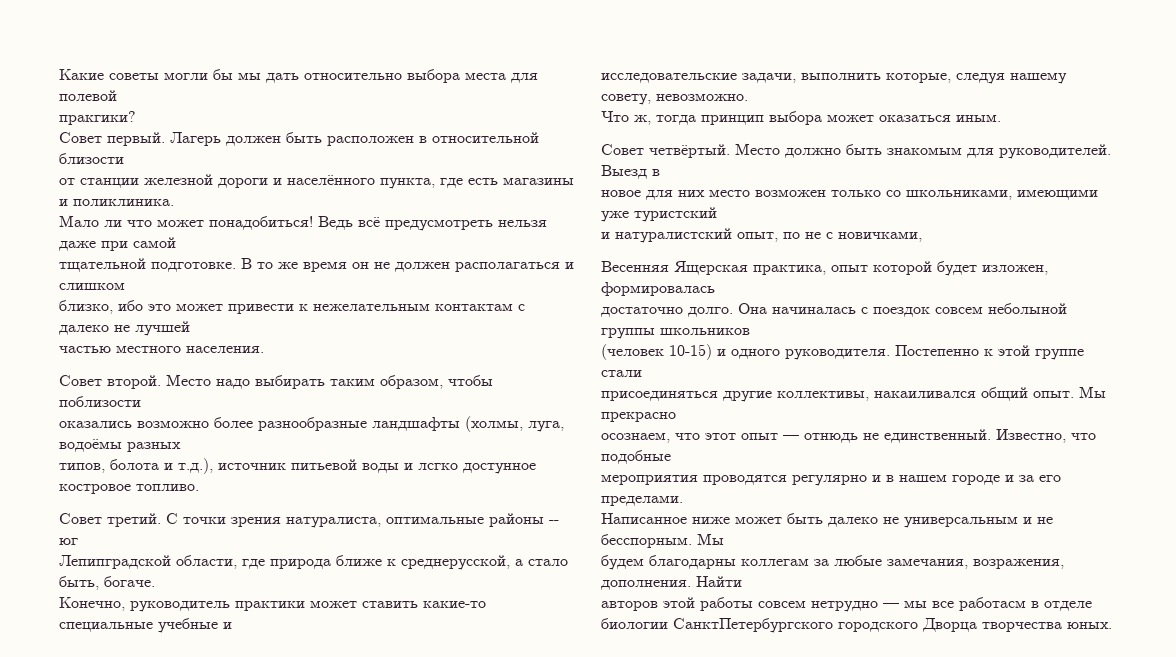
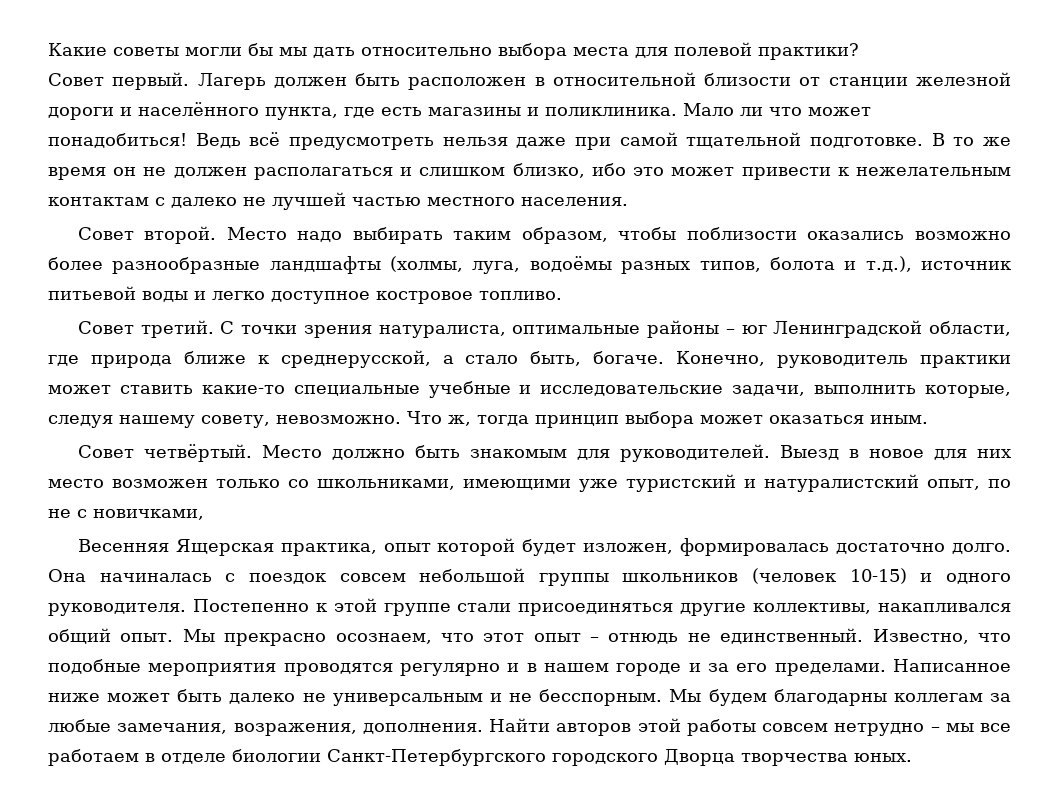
[59,111,136,125] // пракгики? -> [758,43,859,60] практики?
(124, 158) // -> (792, 79) none
(174, 202) // -> (677, 111) none
(176, 242) // -> (678, 139) none
(125, 286) // -> (506, 171) none
(190, 328) // -> (346, 201) none
(141, 401) // -> (797, 233) none
(181, 447) // -> (691, 267) none
[418,463,536,474] лсгко достунное -> [212,291,370,304] легко доступное
[549,520,559,524] -- -> [725,329,735,334] –
[59,555,171,569] // Лепипградской -> [773,320,923,338] Ленинградской
(155, 581) // -> (665, 357) none
(232, 625) // -> (532, 389) none
(748, 97) // -> (401, 419) none
(660, 172) // -> (859, 453) none
(717, 214) // -> (736, 483) none
(715, 289) // -> (830, 547) none
[988,303,1067,314] неболыной -> [419,568,526,582] небольшой
(750, 331) // -> (739, 577) none
(642, 373) // -> (512, 607) none
[874,391,976,398] накаиливался -> [878,603,1012,612] накапливался
(676, 417) // -> (327, 639) none
[783,435,799,440] — -> [590,637,600,642] –
(671, 457) // -> (141, 666) none
(683, 500) // -> (886, 669) none
(724, 539) // -> (702, 695) none
(742, 581) // -> (550, 725) none
[883,603,899,608] — -> [930,727,940,732] –
[959,597,1026,611] работасм -> [48,749,139,766] работаем
[673,618,833,633] СанктПетербургского -> [327,749,546,766] Санкт-Петербургского

